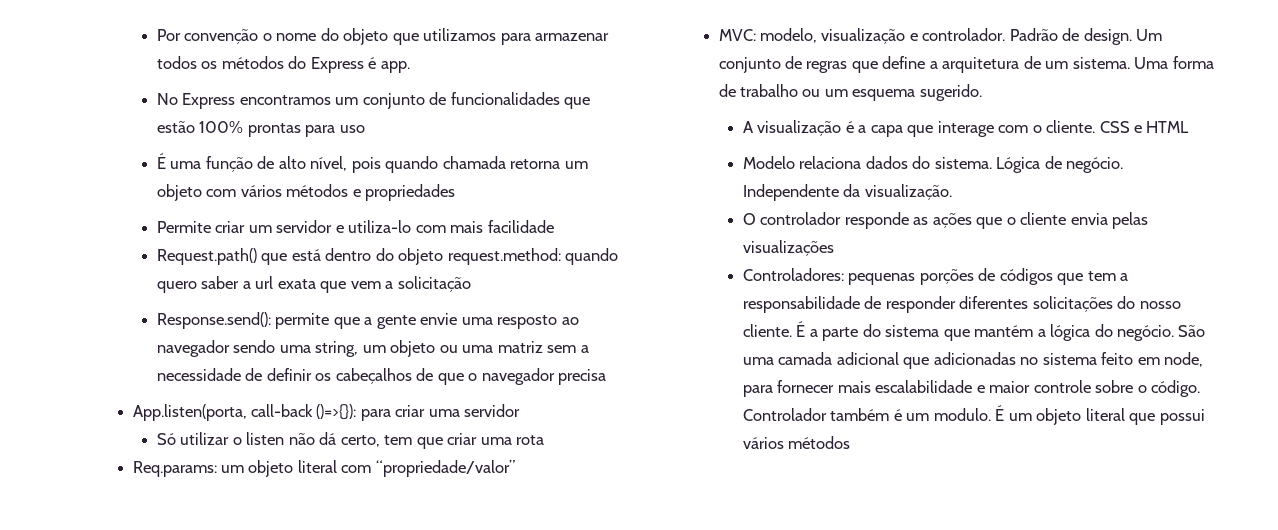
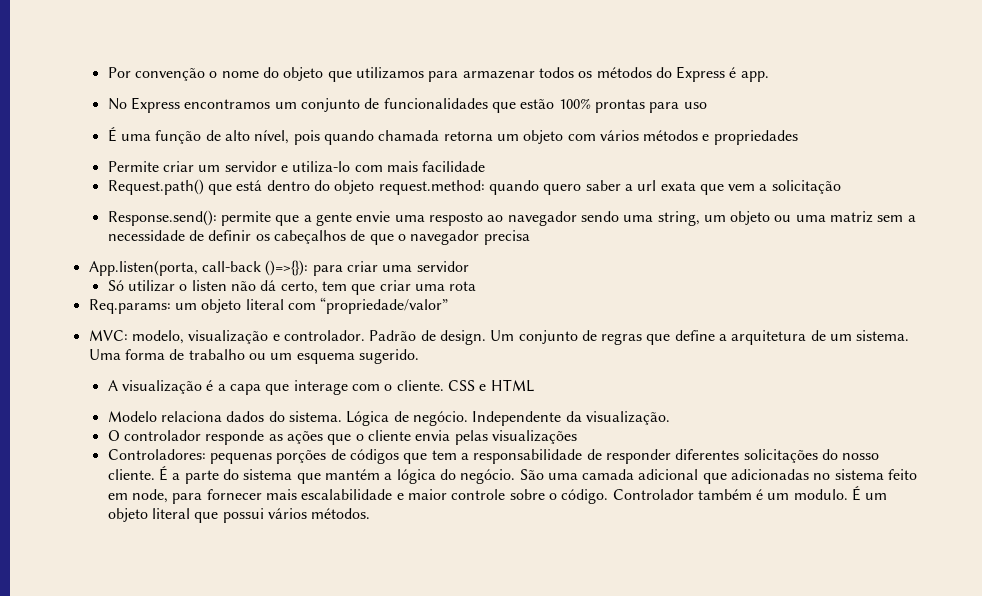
[788,436,851,449] métodos -> [311,508,371,519] métodos.

